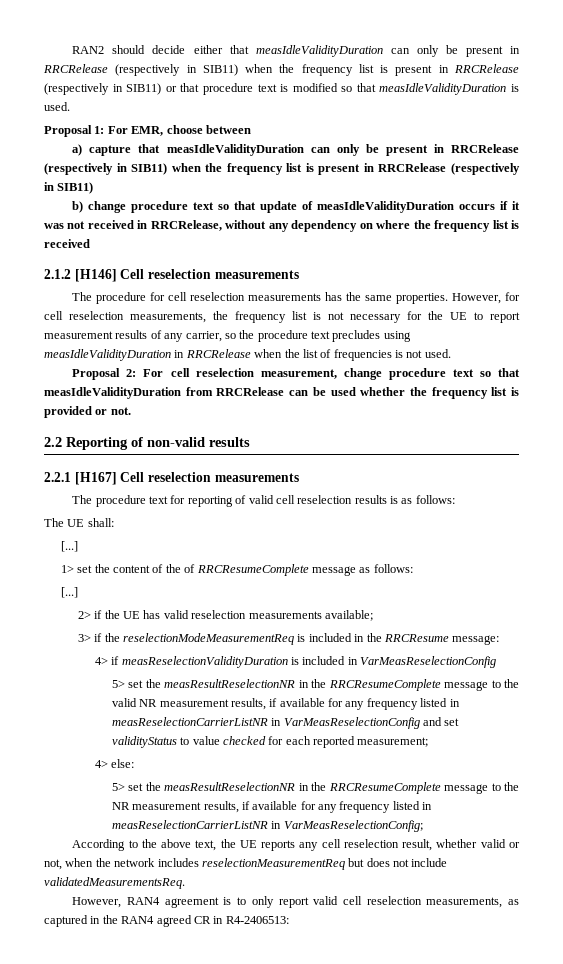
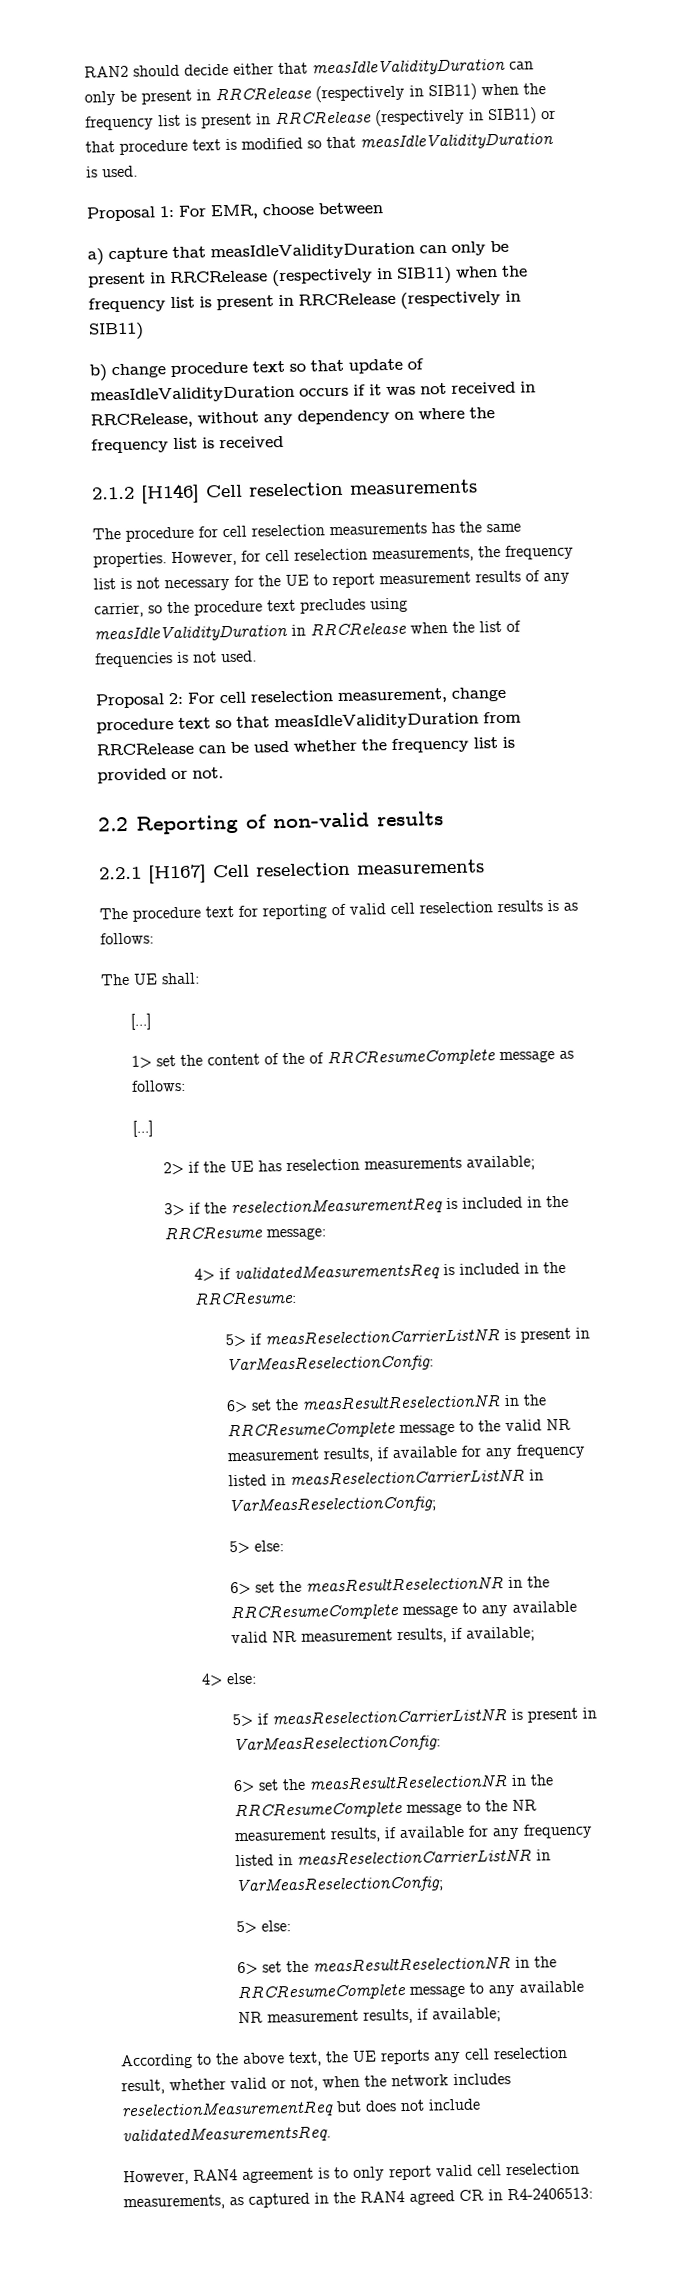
[163,610,189,619] valid -> (282, 1166) none
[123,633,295,645] reselectionModeMeasurementReq -> [230,1197,443,1217] reselectionMeasurementReq
[121,656,497,668] [111,680,125,688] measReselectionValidityDuration is included in VarMeasReselectionConfig // 5> -> [234,1261,567,1283] [194,1290,298,1305] [224,1327,590,1348] [225,1354,434,1374] [225,1399,248,1414] validatedMeasurementsReq is included in the RRCResume: // 5> if measReselectionCarrierListNR is present in VarMeasReselectionConfig: // 6>
[283,717,460,729] [111,736,429,748] [94,759,135,768] [111,783,125,791] VarMeasReselectionConfig and set validityStatus to value checked for each reported measurement; // 4> else: // 5> -> [227,1495,436,1515] [228,1540,284,1555] [229,1576,550,1596] [229,1600,577,1622] [230,1626,535,1644] [201,1672,258,1687] [231,1707,597,1728] [232,1734,441,1754] [232,1779,255,1794] VarMeasReselectionConfig; // 5> else: // 6> set the measResultReselectionNR in the RRCResumeComplete message to any available valid NR measurement results, if available; // 4> else: // 5> if measReselectionCarrierListNR is present in VarMeasReselectionConfig: // 6>
(423, 826) none -> [235,1920,291,1935] [236,1956,557,1976] [236,1980,584,2002] [237,2007,501,2024] // 5> else: // 6> set the measResultReselectionNR in the RRCResumeComplete message to any available NR measurement results, if available;

